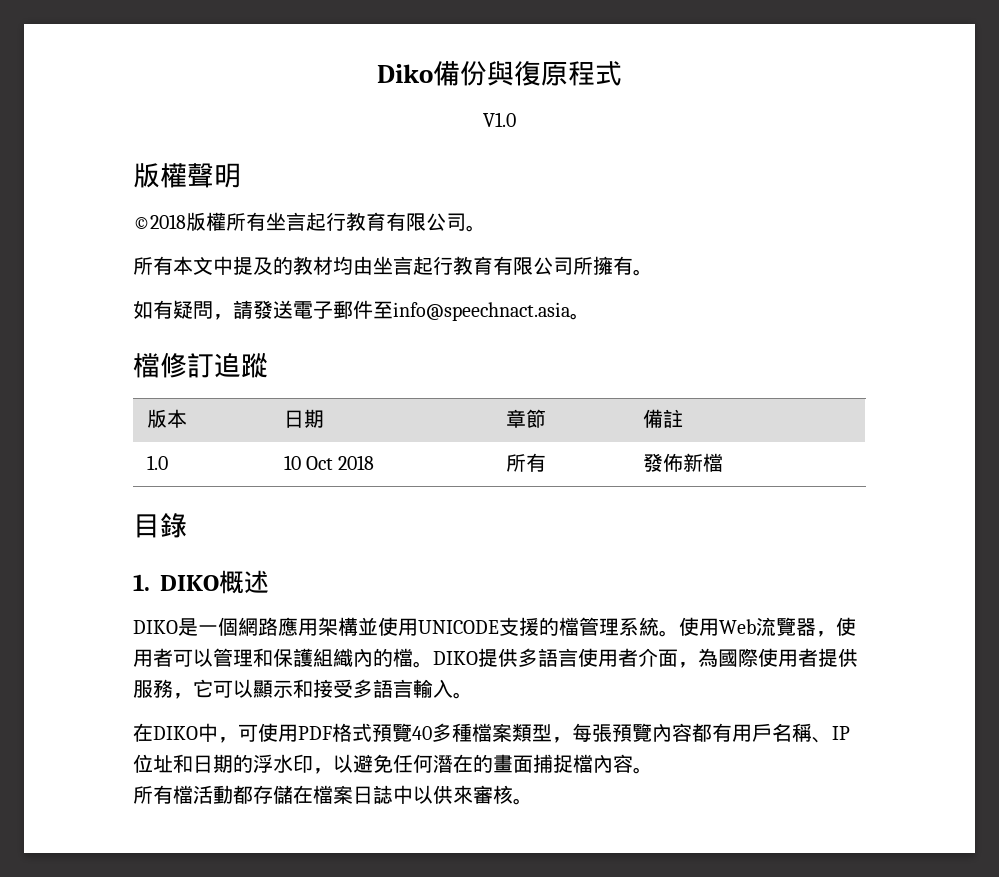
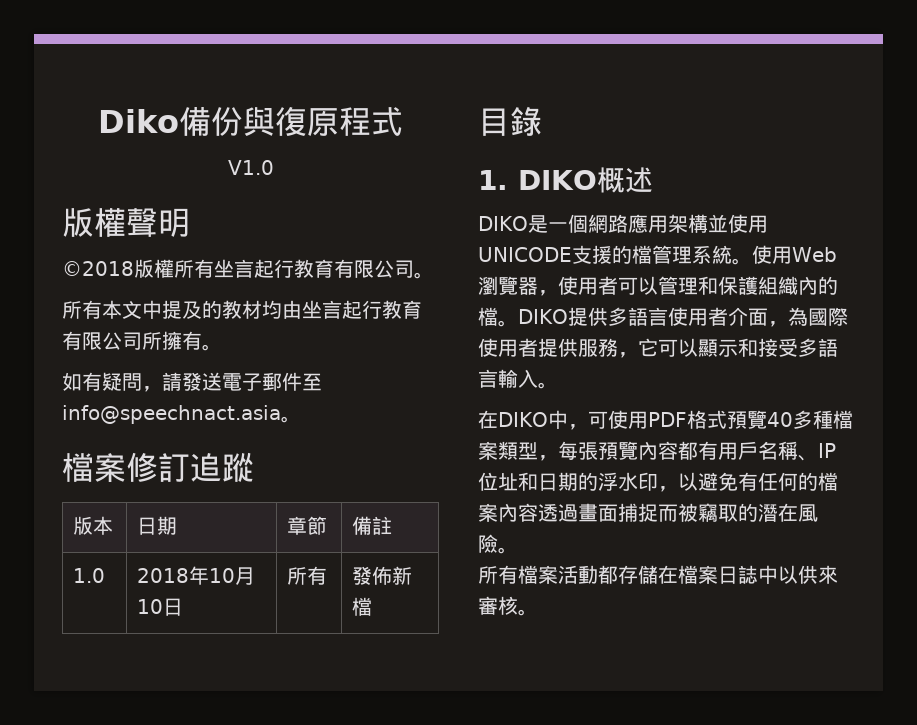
(160, 365) none -> [94,453,126,482] 案
[283,455,375,470] 10 Oct 2018 -> [137,566,256,585] [137,598,184,616] 2018年10月10日
[756,617,776,636] 流 -> [478,276,498,295] 瀏
[393,754,633,773] 任何潛在的畫面捕捉檔內容 -> [738,472,838,491] [478,503,818,522] [478,534,498,553] 有任何的檔案內容透過畫面捕捉而被竊取的潛在風險
(193, 794) none -> [538,565,558,584] 案

